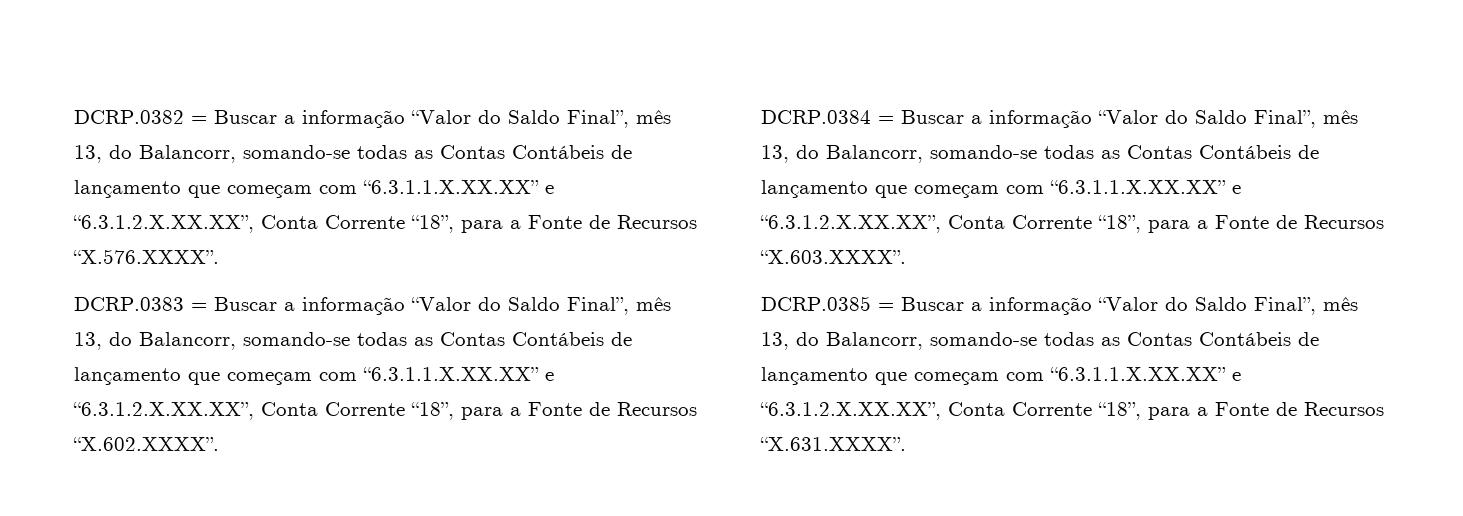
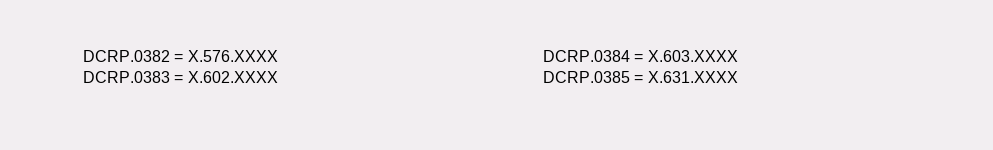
[214,110,671,128] [74,145,632,163] [74,180,554,198] [73,215,697,233] [73,249,219,264] [74,297,671,315] [74,332,632,350] [74,367,554,385] [73,402,697,420] [73,437,219,451] [761,110,1358,128] [761,145,1319,163] [761,180,1241,198] [760,215,1384,233] [760,250,906,264] [761,296,1358,315] [761,332,1319,350] [761,367,1241,385] [760,402,1384,420] [760,437,906,451] Buscar a informação “Valor do Saldo Final”, mês 13, do Balancorr, somando-se todas as Contas Contábeis de lançamento que começam com “6.3.1.1.X.XX.XX” e “6.3.1.2.X.XX.XX”, Conta Corrente “18”, para a Fonte de Recursos “X.576.XXXX”. // DCRP.0383 = Buscar a informação “Valor do Saldo Final”, mês 13, do Balancorr, somando-se todas as Contas Contábeis de lançamento que começam com “6.3.1.1.X.XX.XX” e “6.3.1.2.X.XX.XX”, Conta Corrente “18”, para a Fonte de Recursos “X.602.XXXX”. // DCRP.0384 = Buscar a informação “Valor do Saldo Final”, mês 13, do Balancorr, somando-se todas as Contas Contábeis de lançamento que começam com “6.3.1.1.X.XX.XX” e “6.3.1.2.X.XX.XX”, Conta Corrente “18”, para a Fonte de Recursos “X.603.XXXX”. // DCRP.0385 = Buscar a informação “Valor do Saldo Final”, mês 13, do Balancorr, somando-se todas as Contas Contábeis de lançamento que começam com “6.3.1.1.X.XX.XX” e “6.3.1.2.X.XX.XX”, Conta Corrente “18”, para a Fonte de Recursos “X.631.XXXX”. -> [187,50,278,62] [83,71,278,83] [543,50,738,62] [543,71,738,83] X.576.XXXX // DCRP.0383 = X.602.XXXX // DCRP.0384 = X.603.XXXX // DCRP.0385 = X.631.XXXX

